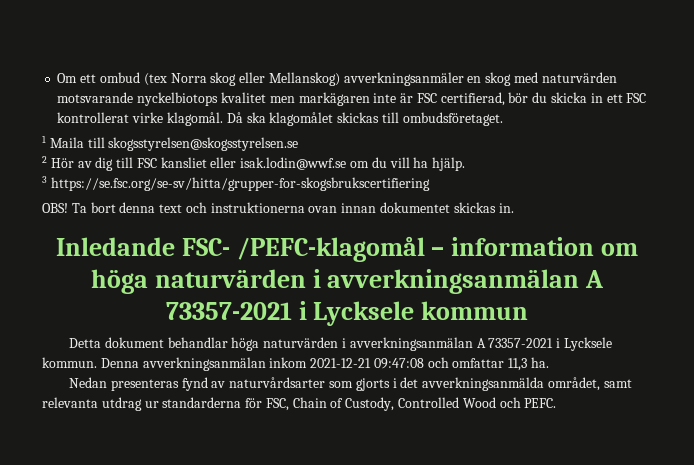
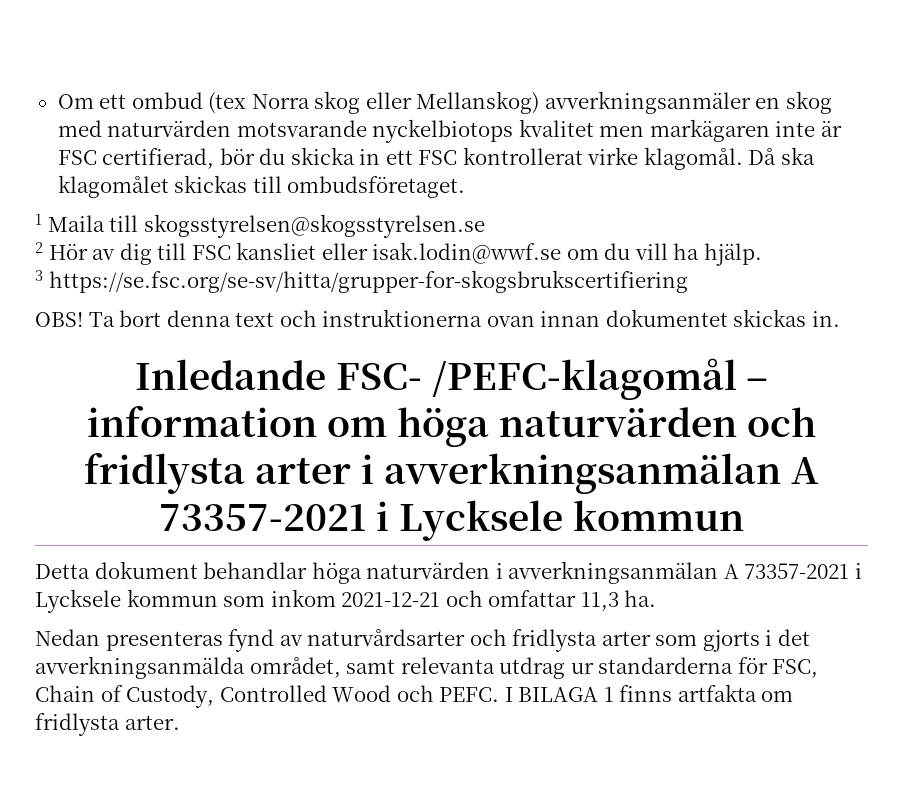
(306, 278) none -> [746,407,816,437] [84,453,352,494] och fridlysta arter
[42,357,266,371] kommun. Denna avverkningsanmälan -> [126,589,266,607] kommun som
[373,358,424,369] 09:47:08 -> (441, 599) none
(326, 382) none -> [469,629,651,652] och fridlysta arter
(557, 403) none -> [504,684,794,702] [35,713,180,736] I BILAGA 1 finns artfakta om fridlysta arter.

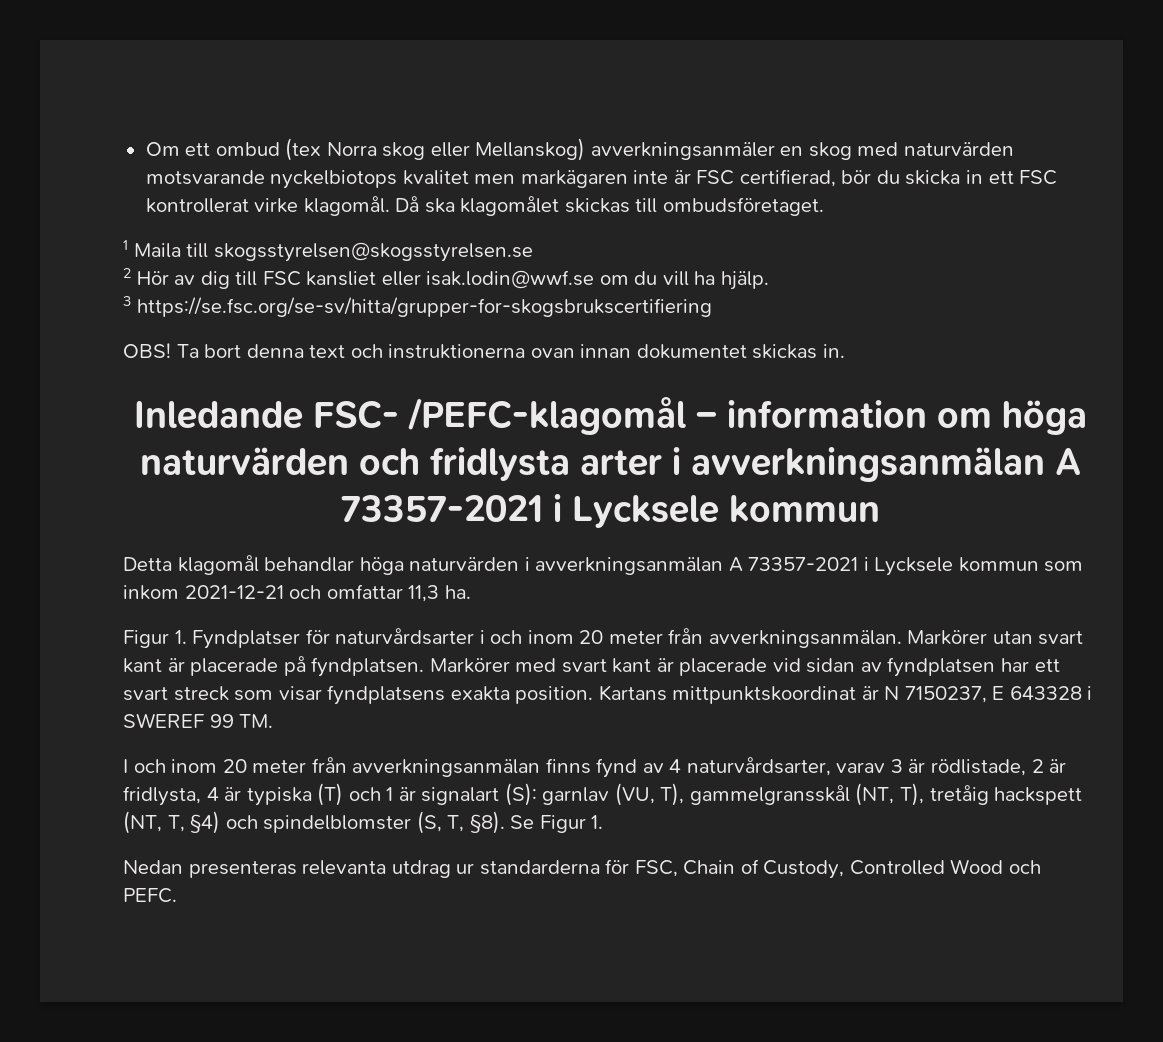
[94,561,198,579] dokument -> [177,555,259,575] klagomål
[35,629,810,652] [35,656,396,679] Nedan presenteras fynd av naturvårdsarter och fridlysta arter som gjorts i det avverkningsanmälda området, samt -> [123,628,1084,649] [123,656,1060,677] [123,685,1093,705] [123,713,274,728] [123,757,1067,778] [123,783,1083,806] [123,811,604,834] [123,860,297,878] Figur 1. Fyndplatser för naturvårdsarter i och inom 20 meter från avverkningsanmälan. Markörer utan svart kant är placerade på fyndplatsen. Markörer med svart kant är placerade vid sidan av fyndplatsen har ett svart streck som visar fyndplatsens exakta position. Kartans mittpunktskoordinat är N 7150237, E 643328 i SWEREF 99 TM. // I och inom 20 meter från avverkningsanmälan finns fynd av 4 naturvårdsarter, varav 3 är rödlistade, 2 är fridlysta, 4 är typiska (T) och 1 är signalart (S): garnlav (VU, T), gammelgransskål (NT, T), tretåig hackspett (NT, T, §4) och spindelblomster (S, T, §8). Se Figur 1. // Nedan presenteras
[504,684,794,702] [35,713,180,736] I BILAGA 1 finns artfakta om fridlysta arter. -> (177, 895) none

